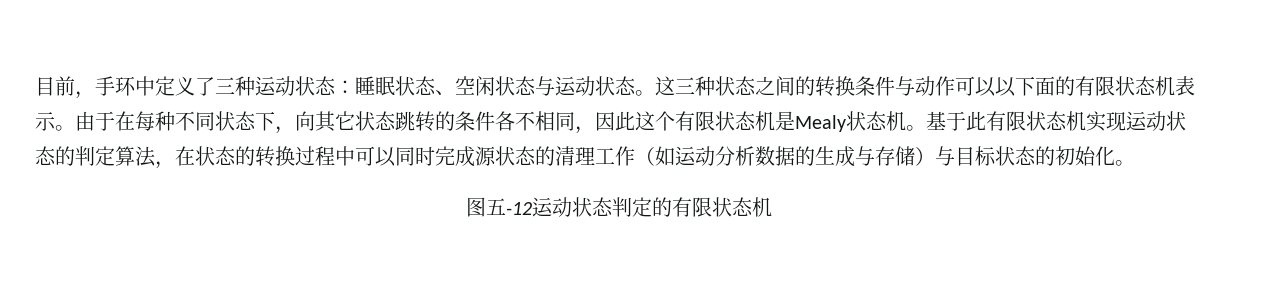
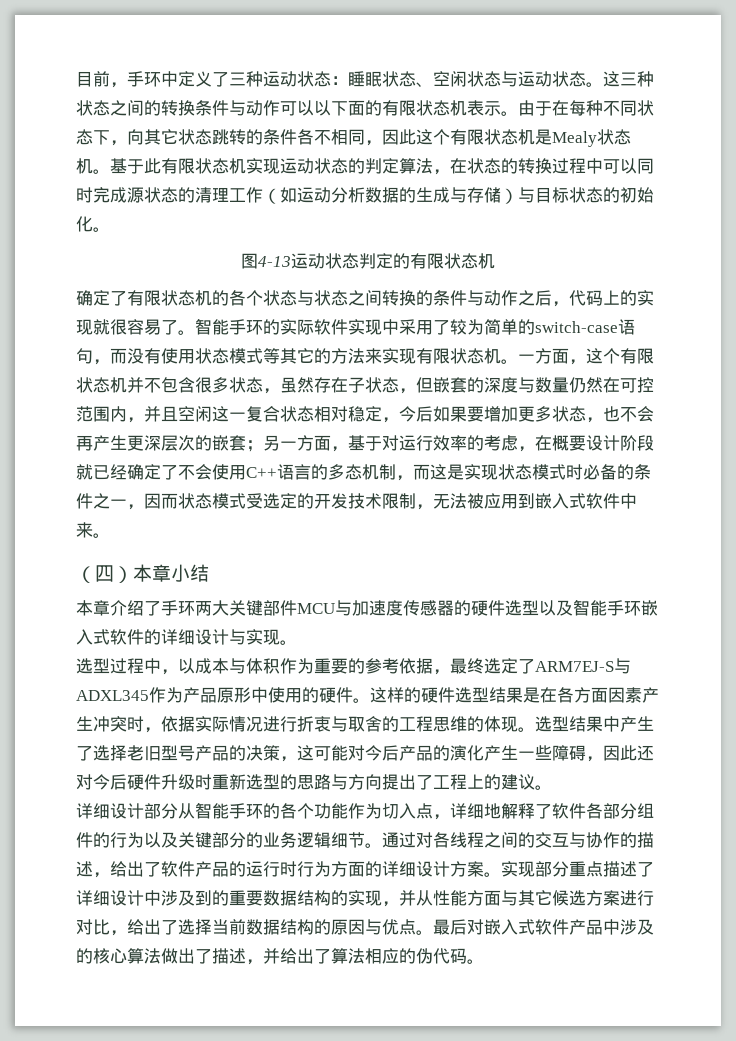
[486,198,532,215] 五-12 -> [258,256,291,267] 4-13
(772, 207) none -> [76,290,654,307] [76,318,635,335] [76,348,654,365] [76,377,654,394] [76,406,654,423] [76,435,654,452] [76,464,651,481] [76,493,637,510] [76,522,110,538] [76,564,209,583] [76,599,658,616] [76,629,297,645] [76,658,631,675] [76,687,659,703] [76,716,654,733] [76,745,654,762] [76,774,552,790] [76,802,654,820] [76,832,654,848] [76,861,654,878] [76,890,654,907] [76,919,654,936] [76,948,484,965] // 确定了有限状态机的各个状态与状态之间转换的条件与动作之后，代码上的实现就很容易了。智能手环的实际软件实现中采用了较为简单的switch-case语句，而没有使用状态模式等其它的方法来实现有限状态机。一方面，这个有限状态机并不包含很多状态，虽然存在子状态，但嵌套的深度与数量仍然在可控范围内，并且空闲这一复合状态相对稳定，今后如果要增加更多状态，也不会再产生更深层次的嵌套；另一方面，基于对运行效率的考虑，在概要设计阶段就已经确定了不会使用C++语言的多态机制，而这是实现状态模式时必备的条件之一，因而状态模式受选定的开发技术限制，无法被应用到嵌入式软件中来。 // （四）本章小结 // 本章介绍了手环两大关键部件MCU与加速度传感器的硬件选型以及智能手环嵌入式软件的详细设计与实现。 // 选型过程中，以成本与体积作为重要的参考依据，最终选定了ARM7EJ-S与ADXL345作为产品原形中使用的硬件。这样的硬件选型结果是在各方面因素产生冲突时，依据实际情况进行折衷与取舍的工程思维的体现。选型结果中产生了选择老旧型号产品的决策，这可能对今后产品的演化产生一些障碍，因此还对今后硬件升级时重新选型的思路与方向提出了工程上的建议。 // 详细设计部分从智能手环的各个功能作为切入点，详细地解释了软件各部分组件的行为以及关键部分的业务逻辑细节。通过对各线程之间的交互与协作的描述，给出了软件产品的运行时行为方面的详细设计方案。实现部分重点描述了详细设计中涉及到的重要数据结构的实现，并从性能方面与其它候选方案进行对比，给出了选择当前数据结构的原因与优点。最后对嵌入式软件产品中涉及的核心算法做出了描述，并给出了算法相应的伪代码。

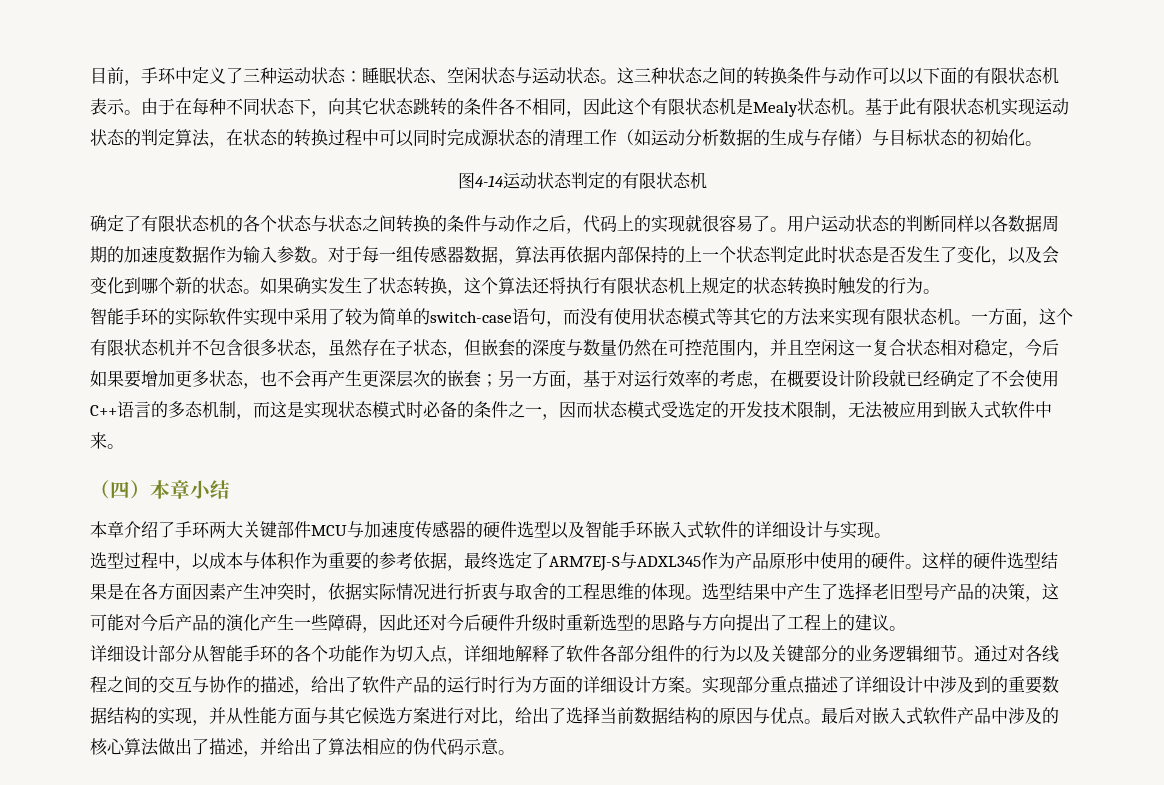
[258,256,291,267] 4-13 -> [474,175,504,187] 4-14
(195, 332) none -> [787,215,1059,233] [90,246,1059,265] [90,277,940,296] 用户运动状态的判断同样以各数据周期的加速度数据作为输入参数。对于每一组传感器数据，算法再依据内部保持的上一个状态判定此时状态是否发生了变化，以及会变化到哪个新的状态。如果确实发生了状态转换，这个算法还将执行有限状态机上规定的状态转换时触发的行为。 //
(467, 956) none -> [464,738,499,755] 示意

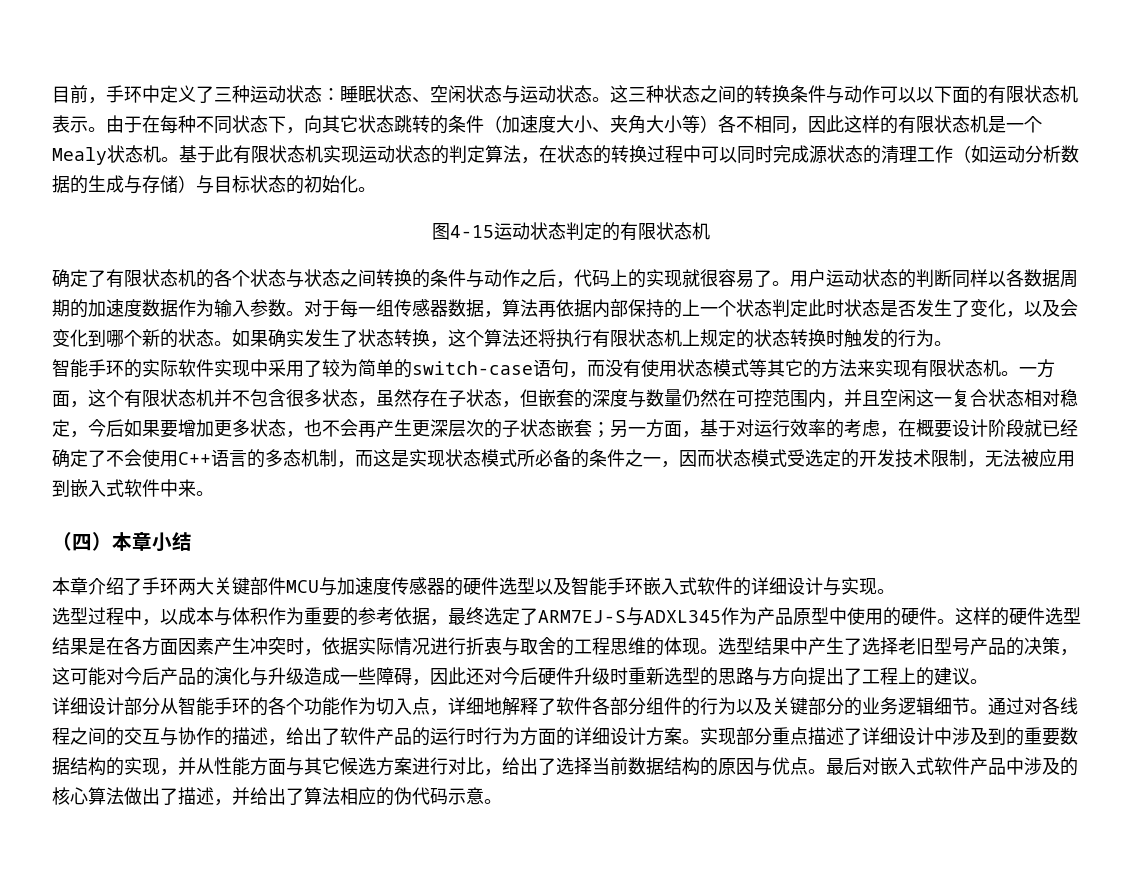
(498, 106) none -> [484,115,718,134] （加速度大小、夹角大小等）
[634,98,651,115] 个 -> [862,115,898,134] 样的
(753, 106) none -> [1006,116,1042,133] 一个
[474,175,504,187] 4-14 -> [449,225,494,238] 4-15
(447, 378) none -> [502,419,556,438] 子状态
[406,401,423,418] 时 -> [517,449,535,467] 所
[786,552,803,569] 形 -> [811,607,829,624] 型
[260,614,294,631] 产生 -> [250,667,340,686] 与升级造成

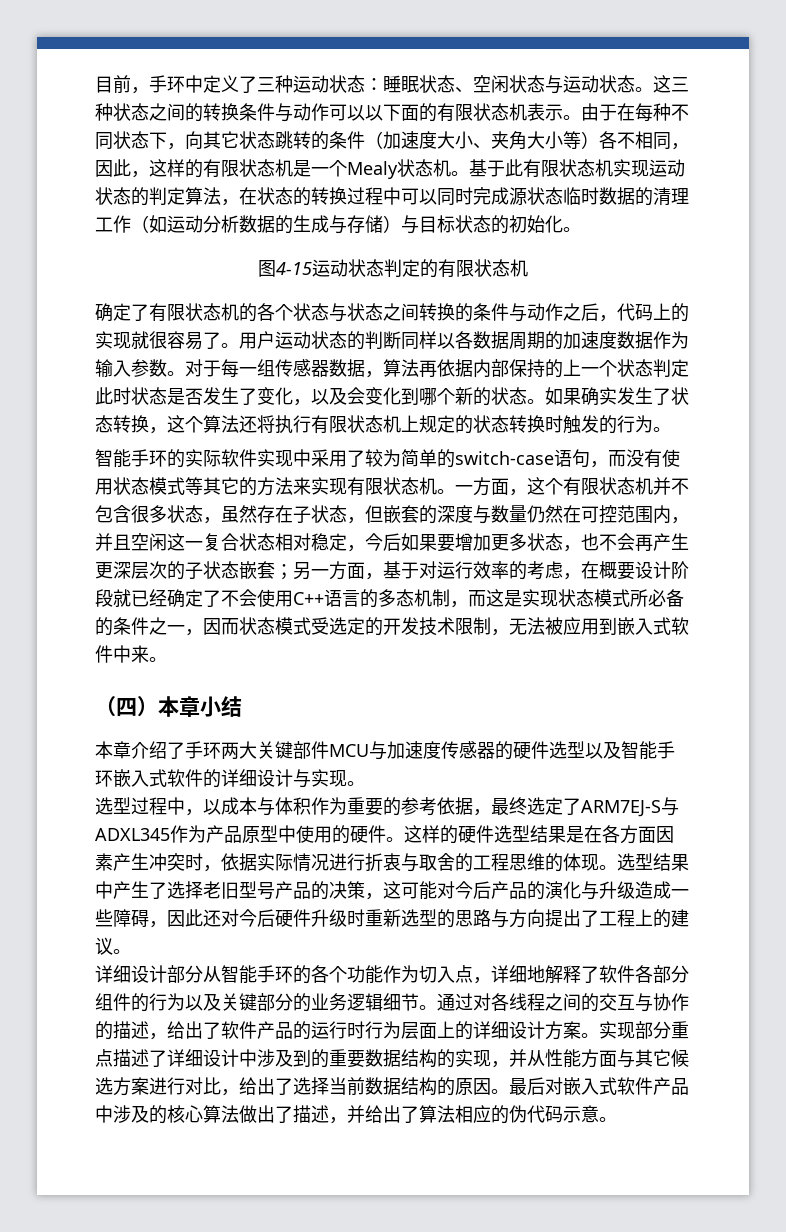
(844, 124) none -> [131,171,149,178] ，
(863, 154) none -> [563,187,635,205] 临时数据
[520,727,556,746] 方面 -> [401,1021,455,1039] 层面上
[754,757,808,776] 与优点 -> (491, 1086) none

